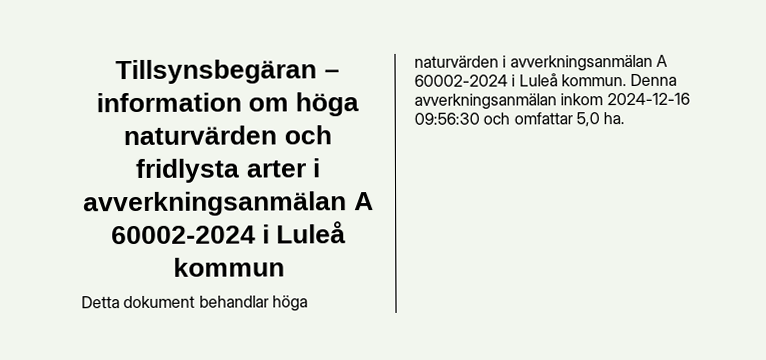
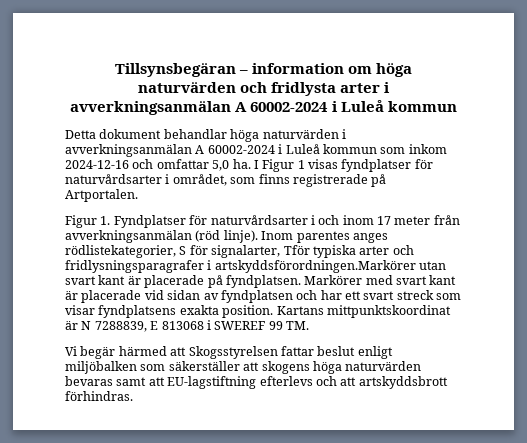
[560,73,678,87] [414,93,557,110] kommun. Denna avverkningsanmälan -> [322,144,406,154] kommun som
[414,112,480,125] 09:56:30 -> (129, 164) none
(626, 118) none -> [253,159,433,172] [65,174,387,187] [65,189,138,202] [65,215,460,228] [65,230,388,243] [65,245,414,258] [65,260,447,273] [65,275,457,288] [65,290,462,303] [65,305,451,318] [65,320,309,332] [65,346,393,359] [65,361,422,374] [65,376,448,389] [65,391,133,401] I Figur 1 visas fyndplatser för naturvårdsarter i området, som finns registrerade på Artportalen. // Figur 1. Fyndplatser för naturvårdsarter i och inom 17 meter från avverkningsanmälan (röd linje). Inom parentes anges rödlistekategorier, S för signalarter, Tför typiska arter och fridlysningsparagrafer i artskyddsförordningen.Markörer utan svart kant är placerade på fyndplatsen. Markörer med svart kant är placerade vid sidan av fyndplatsen och har ett svart streck som visar fyndplatsens exakta position. Kartans mittpunktskoordinat är N 7288839, E 813068 i SWEREF 99 TM. // Vi begär härmed att Skogsstyrelsen fattar beslut enligt miljöbalken som säkerställer att skogens höga naturvärden bevaras samt att EU-lagstiftning efterlevs och att artskyddsbrott förhindras.

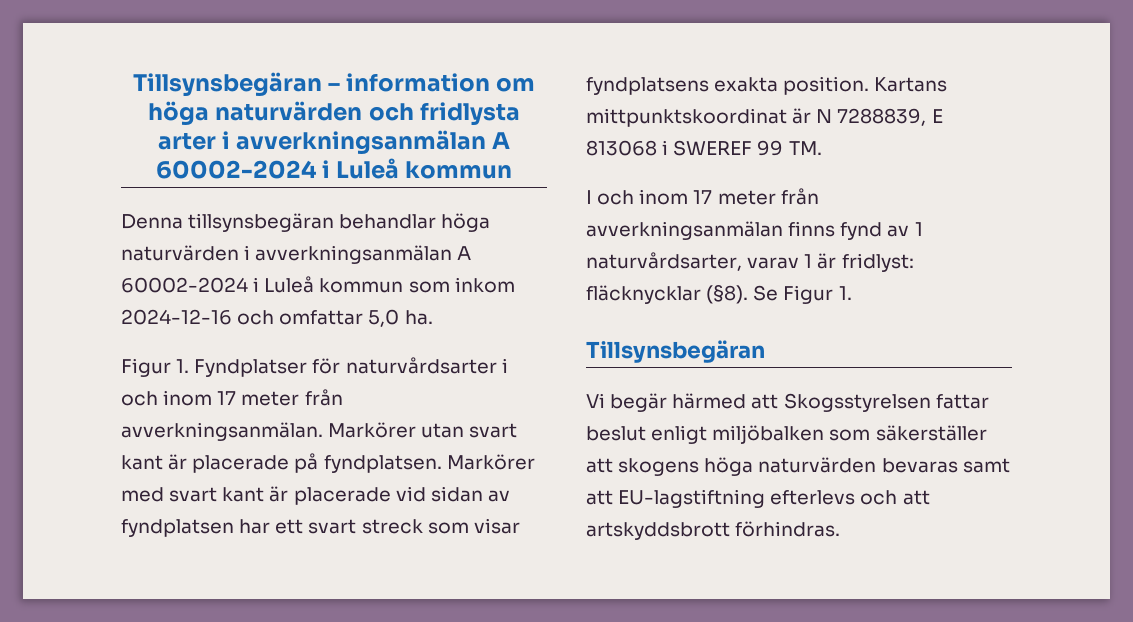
[65,129,162,139] Detta dokument -> [121,213,335,232] Denna tillsynsbegäran
[253,159,433,172] [65,174,387,187] [65,189,138,202] I Figur 1 visas fyndplatser för naturvårdsarter i området, som finns registrerade på Artportalen. -> (433, 317) none
[65,230,388,243] [65,245,414,258] [65,260,416,273] avverkningsanmälan (röd linje). Inom parentes anges rödlistekategorier, S för signalarter, Tför typiska arter och fridlysningsparagrafer i artskyddsförordningen.Markörer -> [121,422,417,441] avverkningsanmälan. Markörer
[296,290,318,300] och -> (234, 528) none
(309, 325) none -> [586,188,819,205] [586,221,923,240] [586,252,914,272] [586,285,852,304] [586,340,765,363] // I och inom 17 meter från avverkningsanmälan finns fynd av 1 naturvårdsarter, varav 1 är fridlyst: fläcknycklar (§8). Se Figur 1. // Tillsynsbegäran

